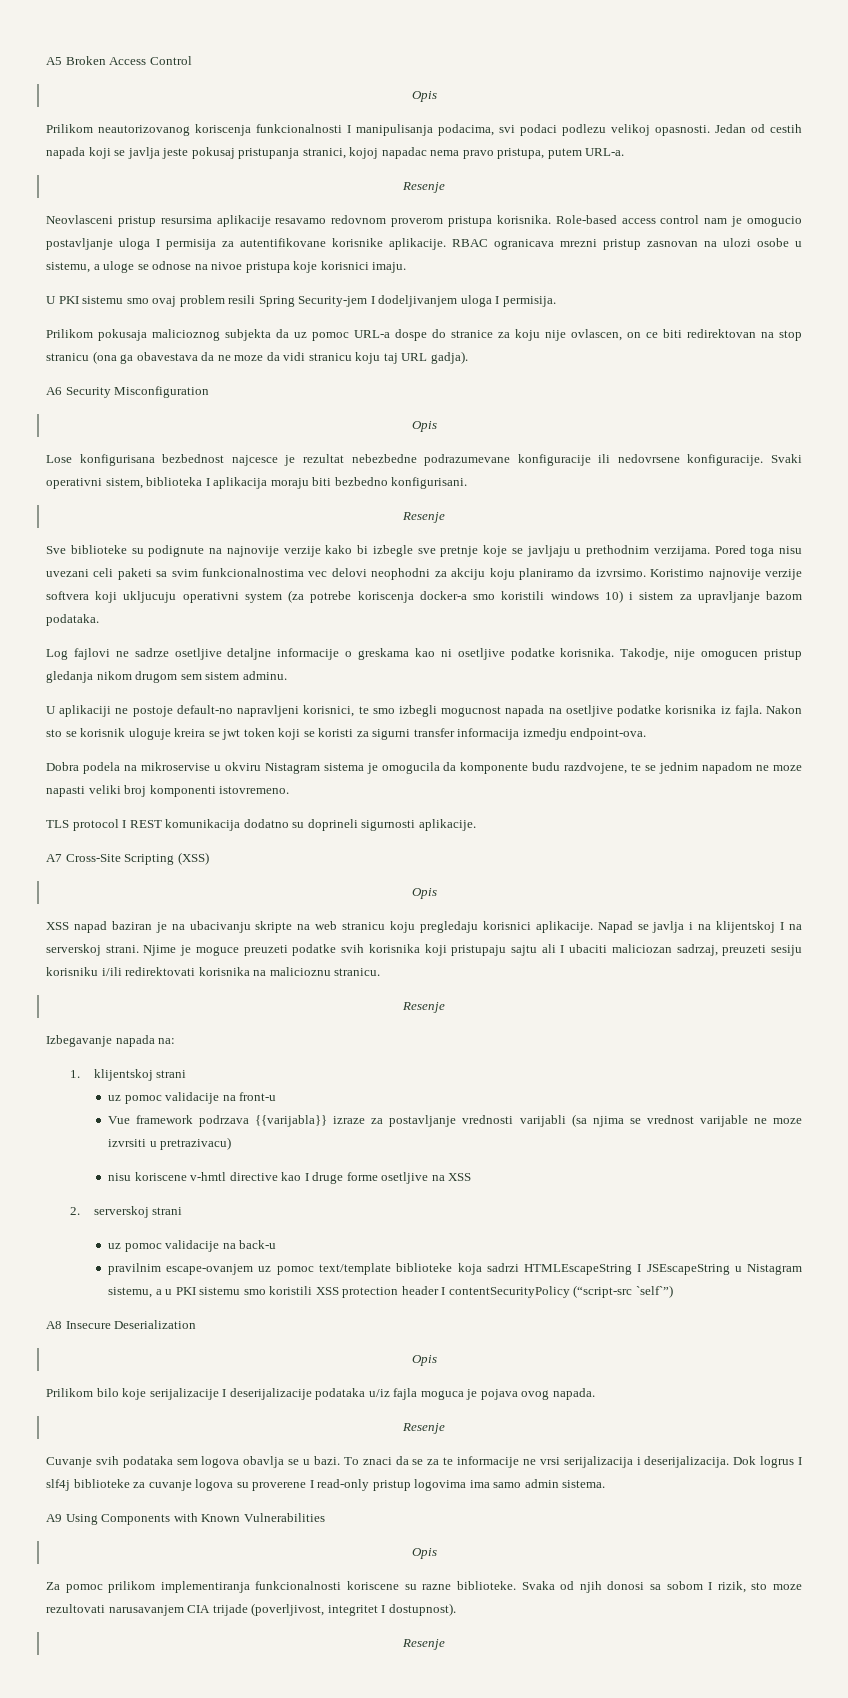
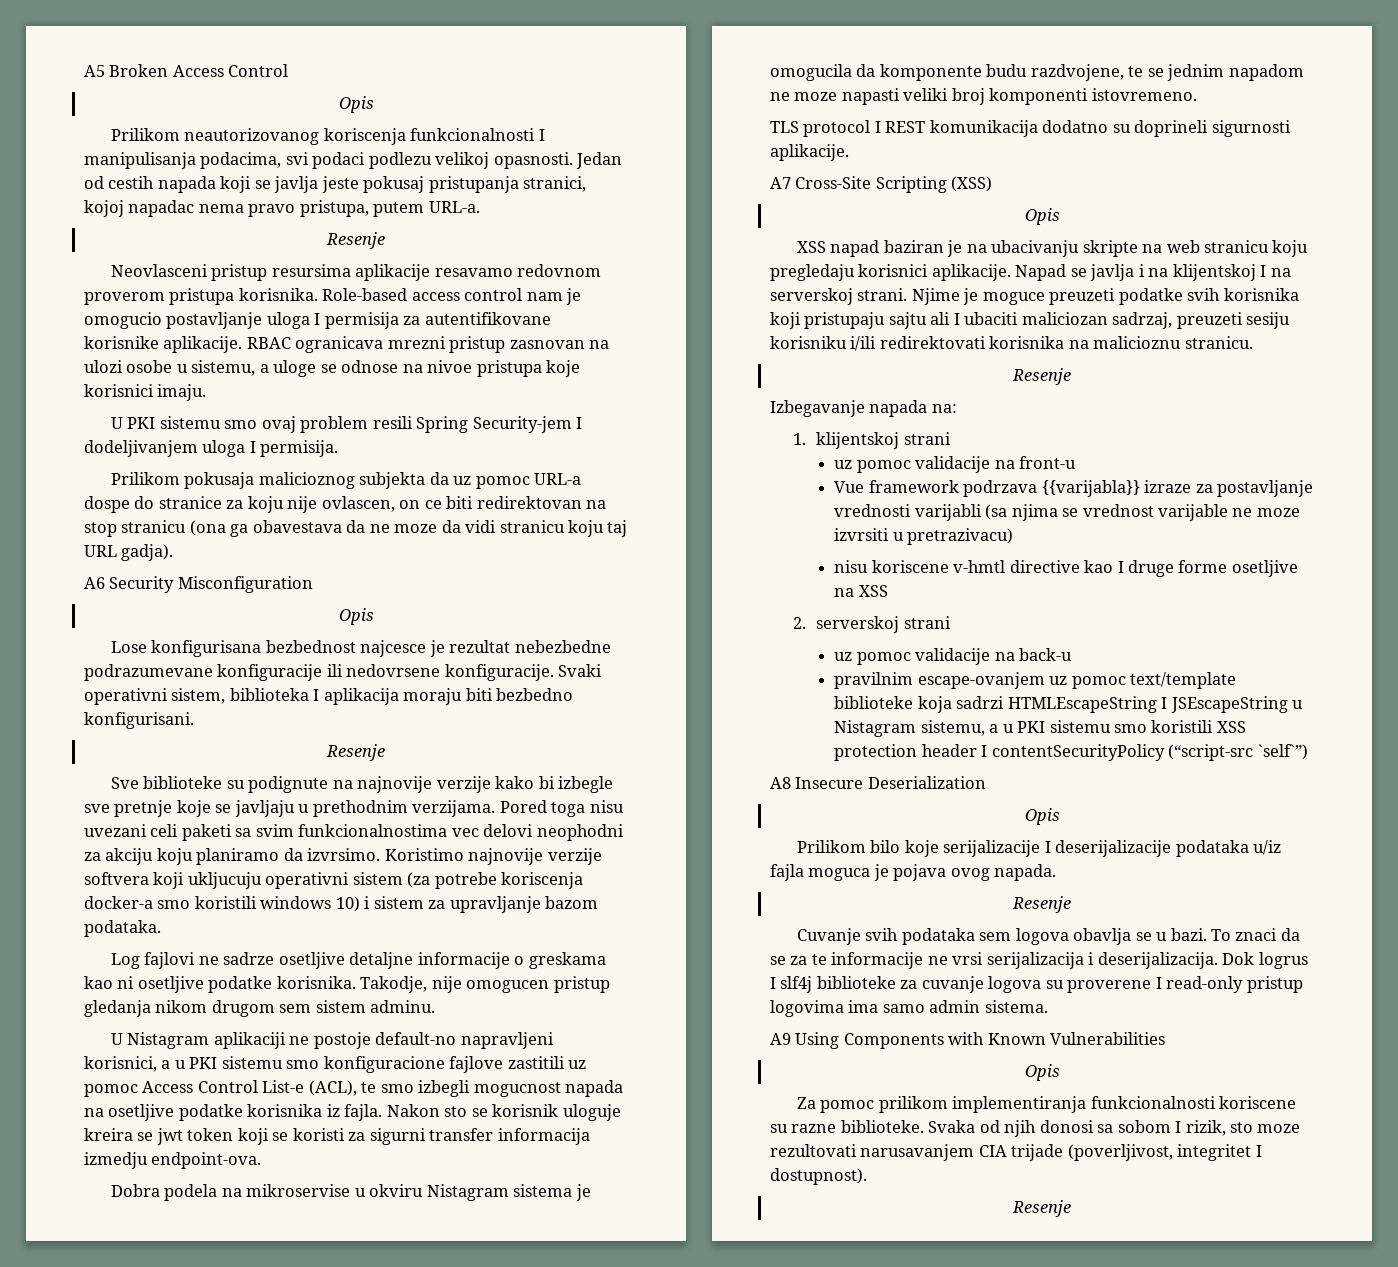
[244,592,282,603] system -> [352,872,403,885] sistem
(56, 710) none -> [127,1032,210,1049] Nistagram
(355, 711) none -> [161,1056,587,1073] [84,1080,357,1097] a u PKI sistemu smo konfiguracione fajlove zastitili uz pomoc Access Control List-e (ACL),

